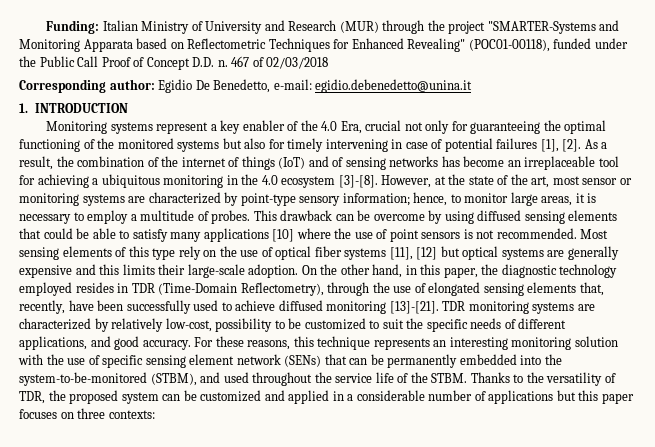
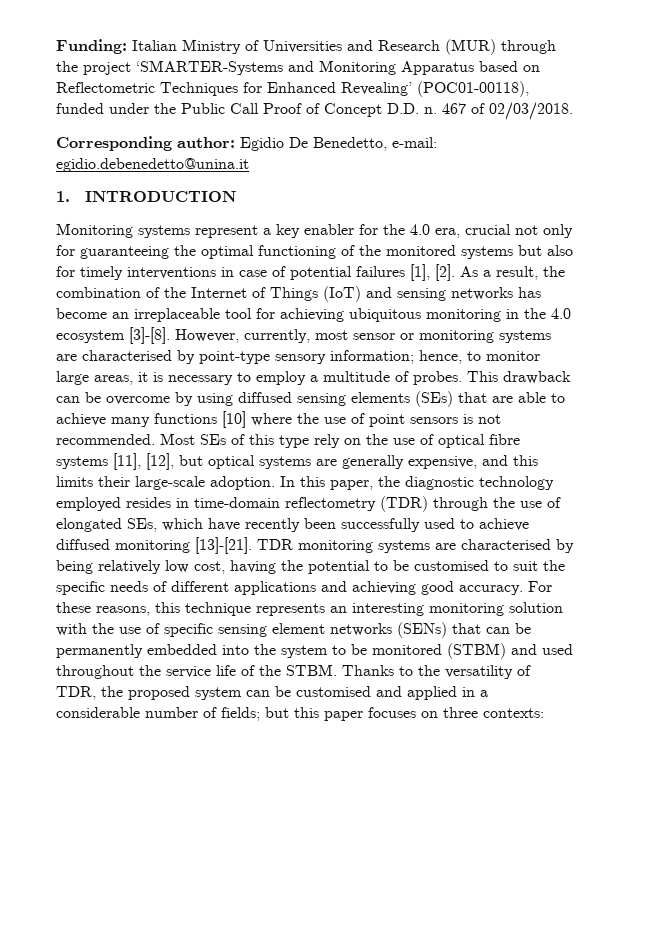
[205,21,263,34] University -> [263,40,342,53] Universities
[487,21,596,34] "SMARTER-Systems -> [136,60,283,75] ‘SMARTER-Systems
[83,39,133,52] Apparata -> [401,61,474,75] Apparatus
[407,38,466,52] Revealing" -> [341,82,412,96] Revealing’
[266,57,329,69] 02/03/2018 -> [489,102,573,120] 02/03/2018.
[287,120,362,134] of the 4.0 Era, -> [359,224,460,238] for the 4.0 era,
[325,139,388,152] intervening -> [127,267,216,279] interventions
[181,156,275,170] internet of things -> [191,287,318,301] Internet of Things
[332,157,344,167] of -> (392, 292) none
[92,178,99,185] a -> (344, 315) none
[434,174,550,188] at the state of the art, -> [244,329,310,343] currently,
[148,192,221,204] characterized -> [82,350,172,361] characterised
[19,228,269,242] that could be able to satisfy many applications -> [415,391,565,407] [56,413,217,427] (SEs) that are able to achieve many functions
[19,246,112,260] sensing elements -> [200,434,226,445] SEs
[314,246,342,257] fiber -> [489,434,520,445] fibre
[416,247,438,260] [12] -> [146,453,174,470] [12],
[19,265,72,278] expensive -> [408,456,477,469] expensive,
[301,264,417,278] On the other hand, in -> [280,476,295,487] In
[131,282,324,296] TDR (Time-Domain Reflectometry), -> [194,496,428,512] time-domain reflectometry (TDR)
[483,282,604,296] [19,300,94,314] sensing elements that, recently, have -> [127,518,300,532] SEs, which have recently
[19,318,366,332] characterized by relatively low-cost, possibility to be customized -> [461,539,574,553] [56,560,489,574] characterised by being relatively low cost, having the potential to be customised
[19,336,111,350] applications, and -> [234,581,416,595] applications and achieving
[236,354,281,365] network -> [330,623,392,636] networks
[19,372,197,386] system-to-be-monitored (STBM), -> [281,643,506,659] system to be monitored (STBM)
[200,390,262,402] customized -> [296,686,371,697] customised
[488,390,554,404] applications -> [221,707,260,721] fields;

